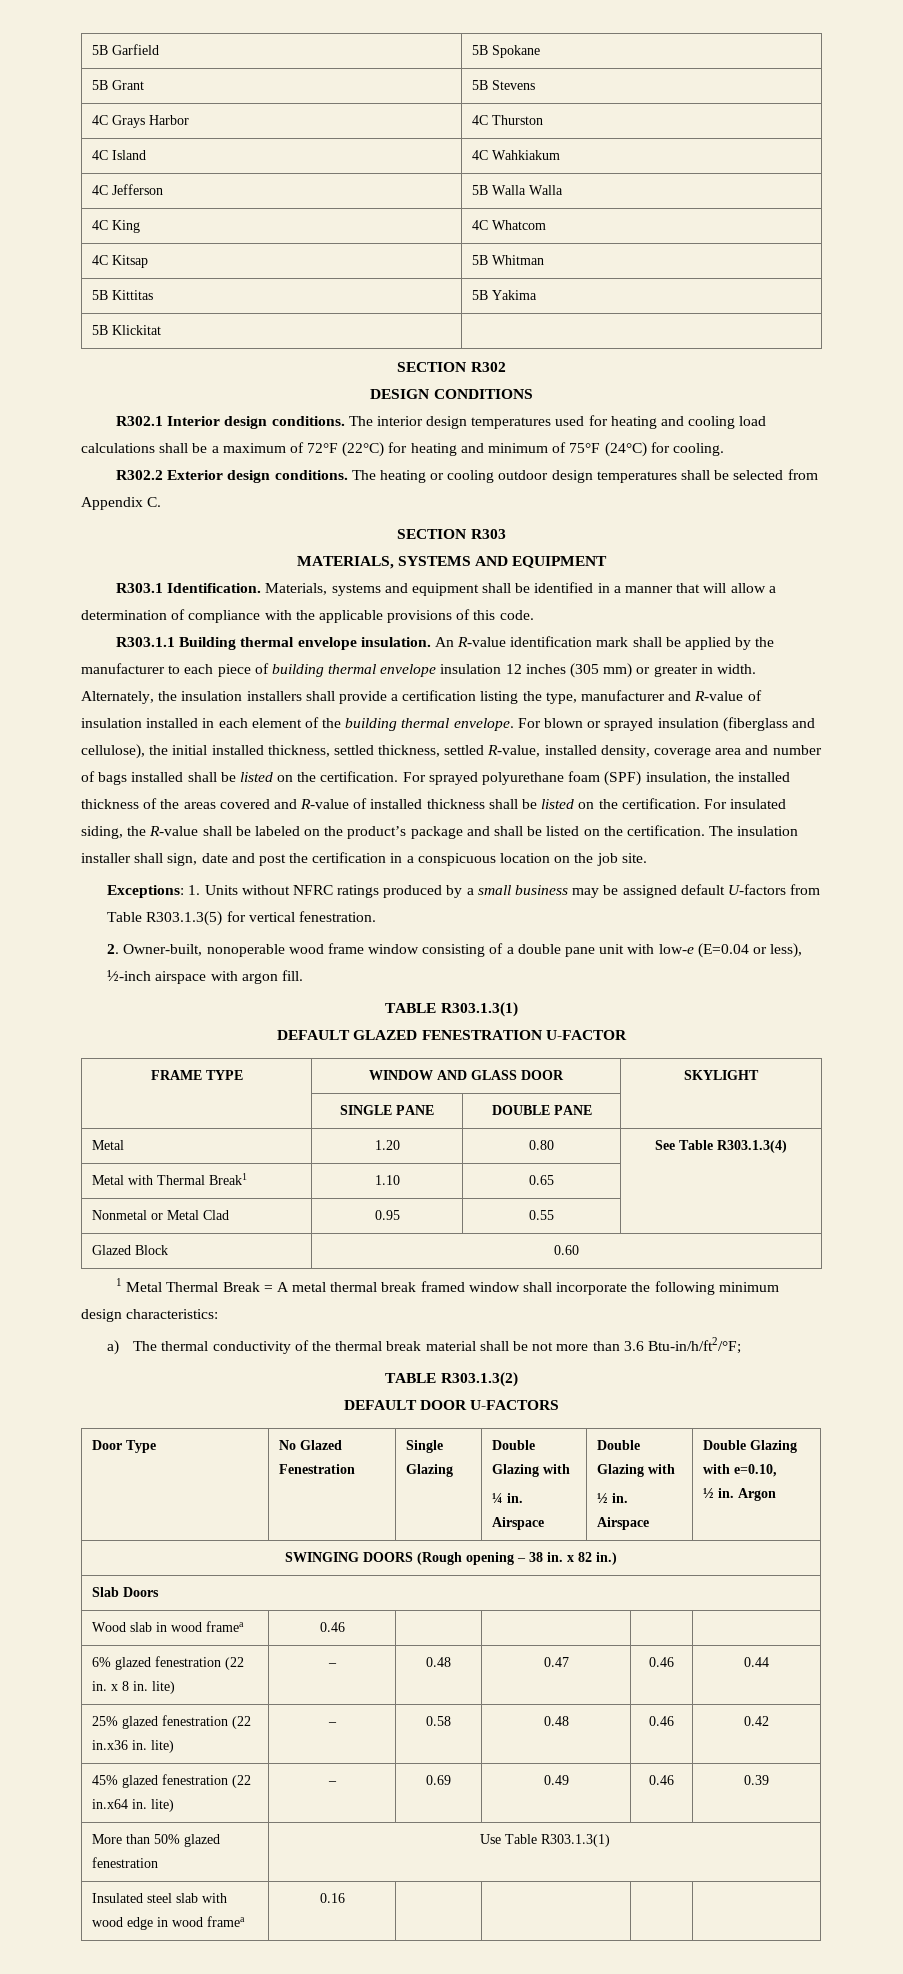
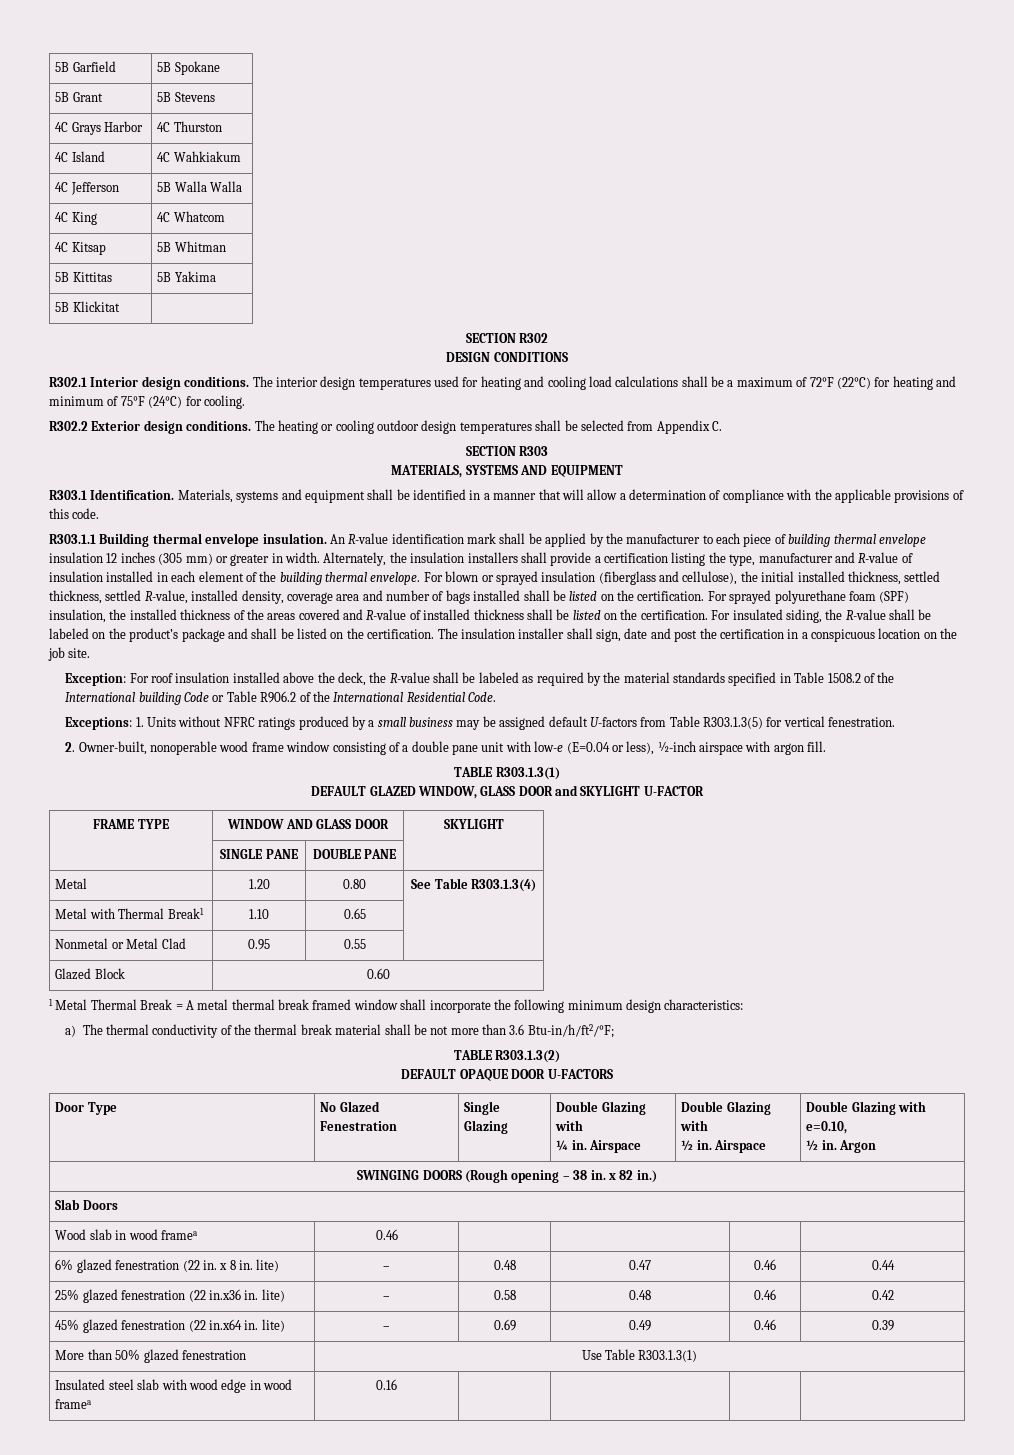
(647, 858) none -> [65,672,895,686] [65,691,497,705] // Exception: For roof insulation installed above the deck, the R-value shall be labeled as required by the material standards specified in Table 1508.2 of the International building Code or Table R906.2 of the International Residential Code.
[421,1030,542,1040] FENESTRATION -> [417,785,641,799] WINDOW, GLASS DOOR and SKYLIGHT
(417, 1405) none -> [459,1069,508,1081] OPAQUE

